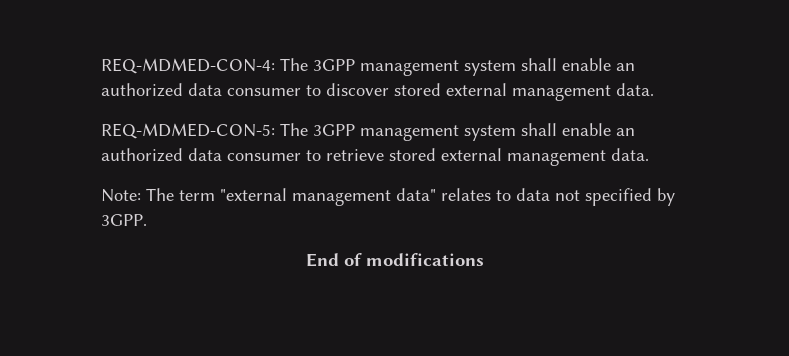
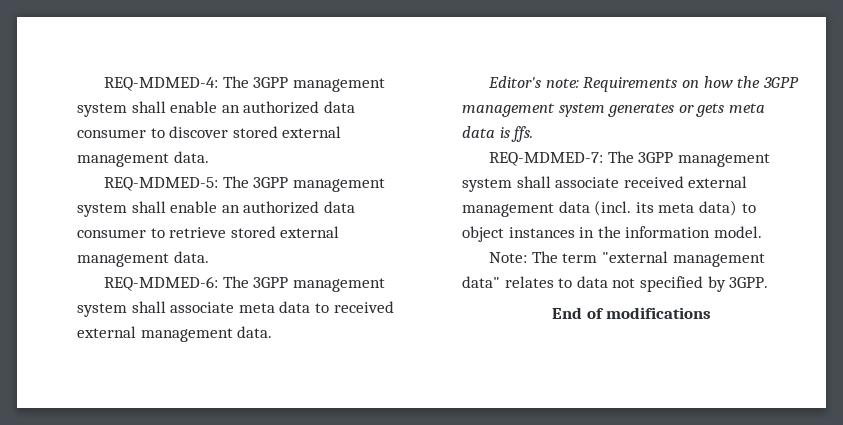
[101,58,275,74] REQ-MDMED-CON-4: -> [104,77,219,91] REQ-MDMED-4:
[101,123,275,139] REQ-MDMED-CON-5: -> [104,177,219,191] REQ-MDMED-5:
(649, 154) none -> [104,276,386,292] [77,301,394,317] [77,326,273,342] [488,76,799,92] [462,103,765,117] [462,126,534,142] [489,151,771,167] [462,176,748,192] [462,200,756,217] [462,226,762,242] // REQ-MDMED-6: The 3GPP management system shall associate meta data to received external management data. // Editor's note: Requirements on how the 3GPP management system generates or gets meta data is ffs. // REQ-MDMED-7: The 3GPP management system shall associate received external management data (incl. its meta data) to object instances in the information model.

